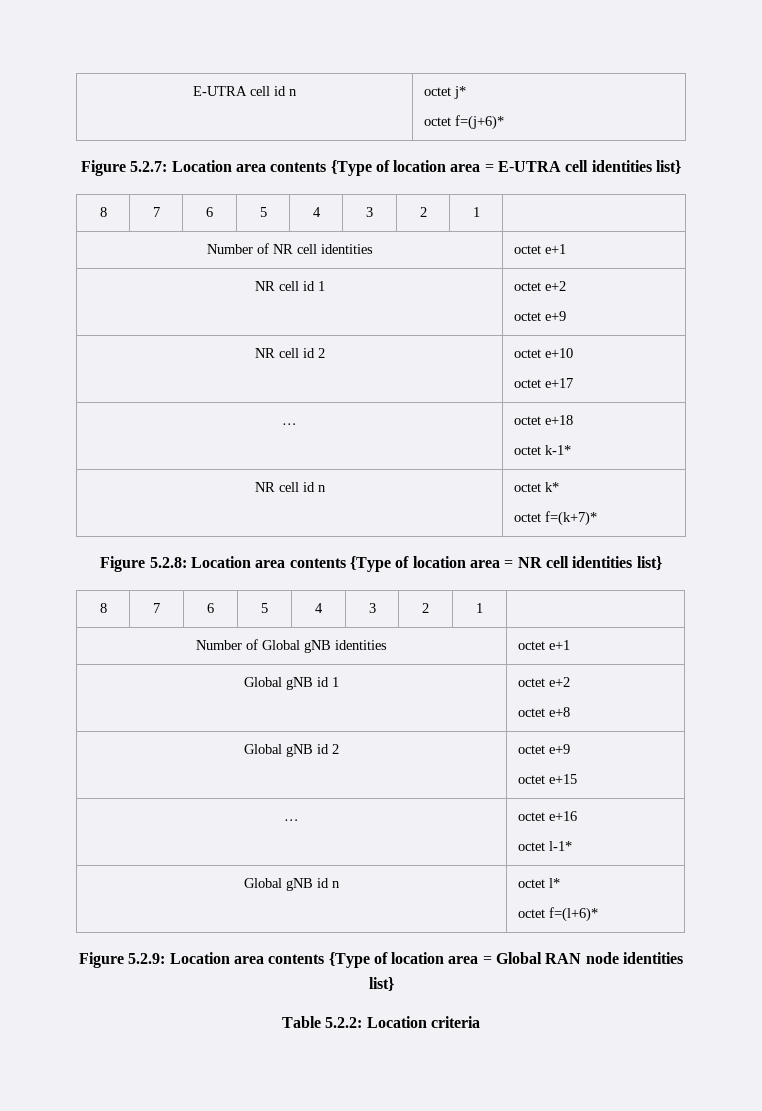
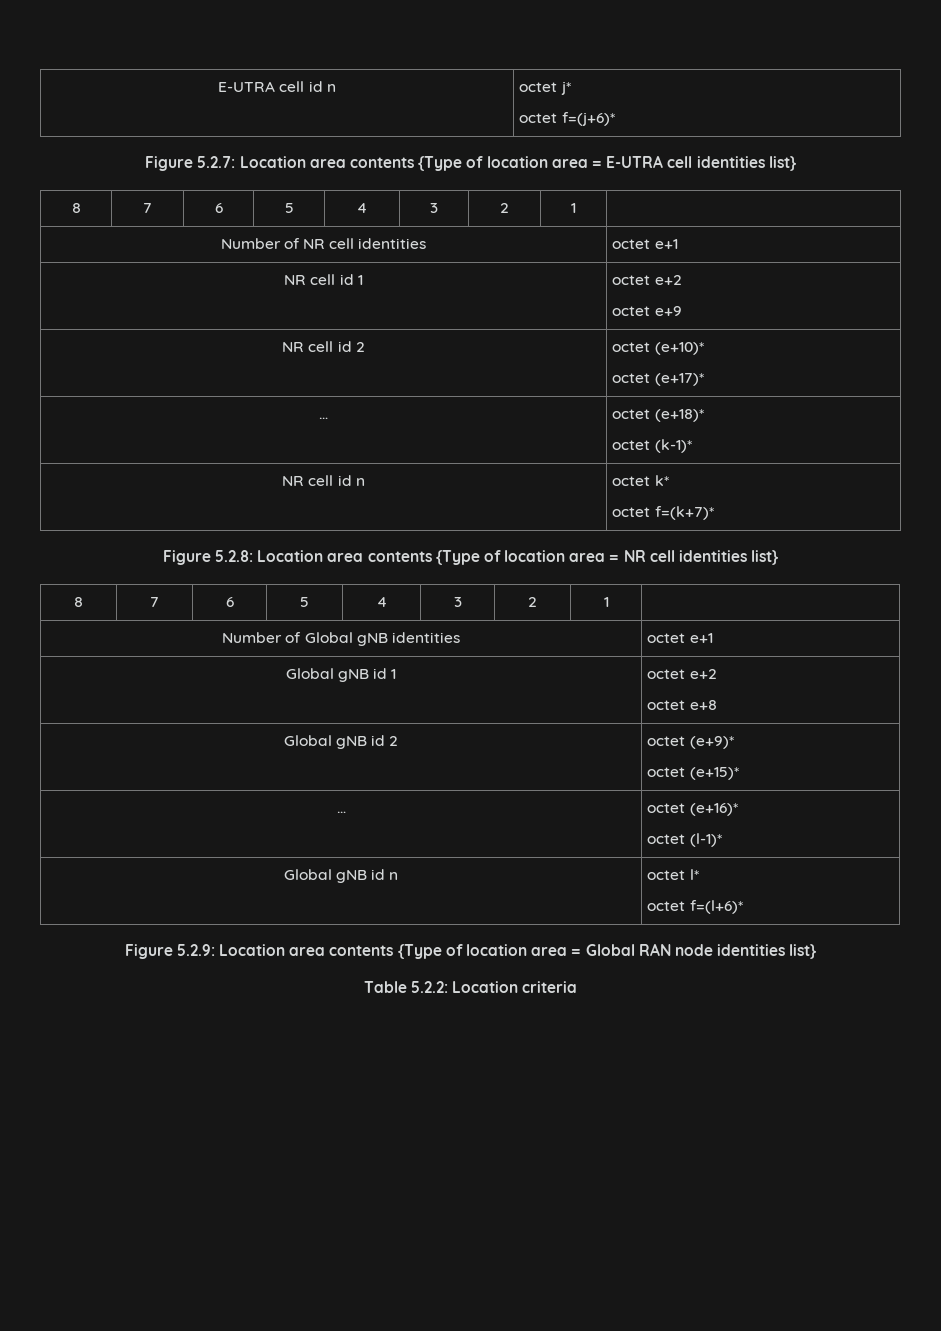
[544,348,573,358] [513,378,573,388] [282,423,297,425] [513,415,573,425] [513,445,571,455] e+10 // octet e+17 // … | octet e+18 // octet k-1* -> [654,342,704,355] [612,373,704,386] [319,417,328,419] [612,409,704,422] [612,439,692,453] (e+10)* // octet (e+17)* // … | octet (e+18)* // octet (k-1)*
[548,744,570,754] [517,774,577,784] [284,819,299,821] [517,811,577,821] [517,841,572,851] e+9 // octet e+15 // … | octet e+16 // octet l-1* -> [689,736,734,749] [647,767,739,780] [336,811,346,813] [647,803,738,816] [647,833,722,847] (e+9)* // octet (e+15)* // … | octet (e+16)* // octet (l-1)*

